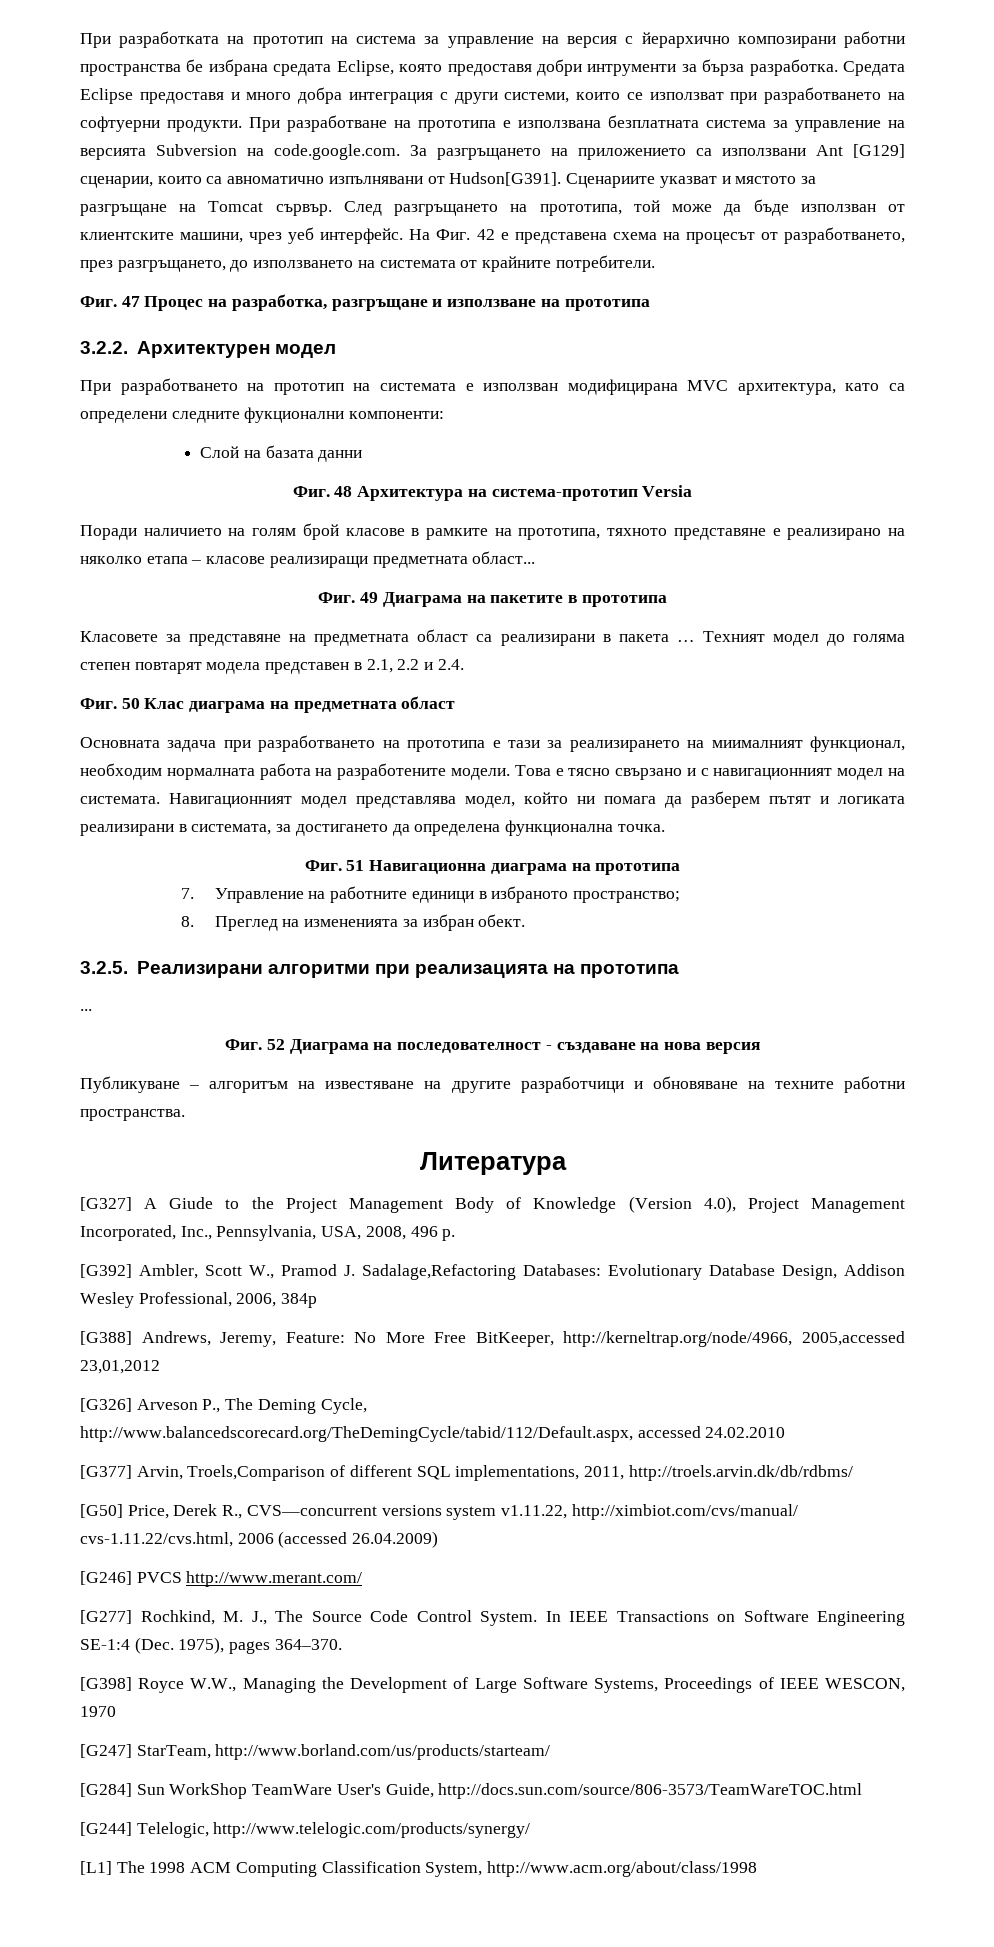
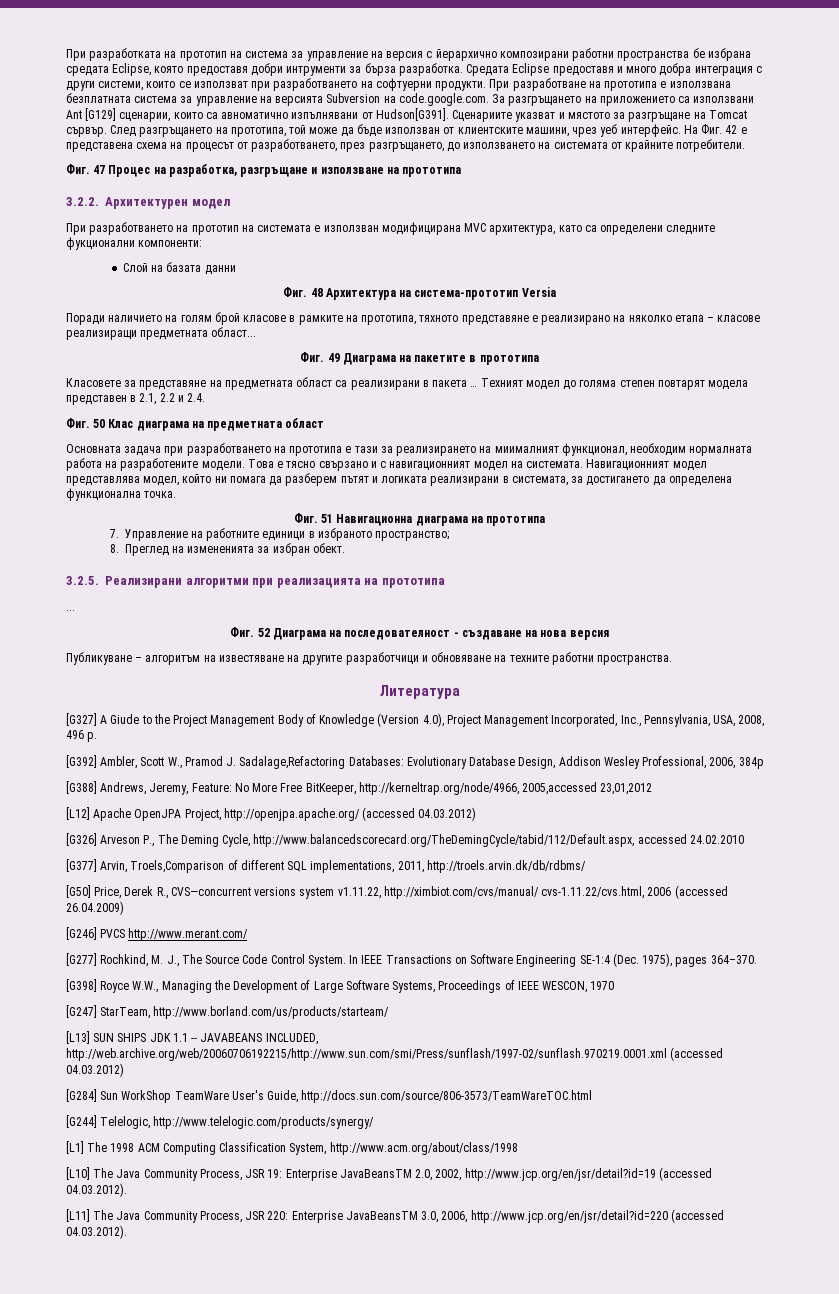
(160, 1367) none -> [66,807,477,821] // [L12] Apache OpenJPA Project, http://openjpa.apache.org/ (accessed 04.03.2012)
(551, 1752) none -> [66,1031,318,1045] [66,1047,724,1061] [66,1063,124,1077] // [L13] SUN SHIPS JDK 1.1 -- JAVABEANS INCLUDED, http://web.archive.org/web/20060706192215/http://www.sun.com/smi/Press/sunflash/1997-02/sunflash.970219.0001.xml (accessed 04.03.2012)
(758, 1869) none -> [66,1167,712,1181] [66,1183,127,1197] [66,1209,724,1223] [66,1225,127,1239] // [L10] The Java Community Process, JSR 19: Enterprise JavaBeansTM 2.0, 2002, http://www.jcp.org/en/jsr/detail?id=19 (accessed 04.03.2012). // [L11] The Java Community Process, JSR 220: Enterprise JavaBeansTM 3.0, 2006, http://www.jcp.org/en/jsr/detail?id=220 (accessed 04.03.2012).

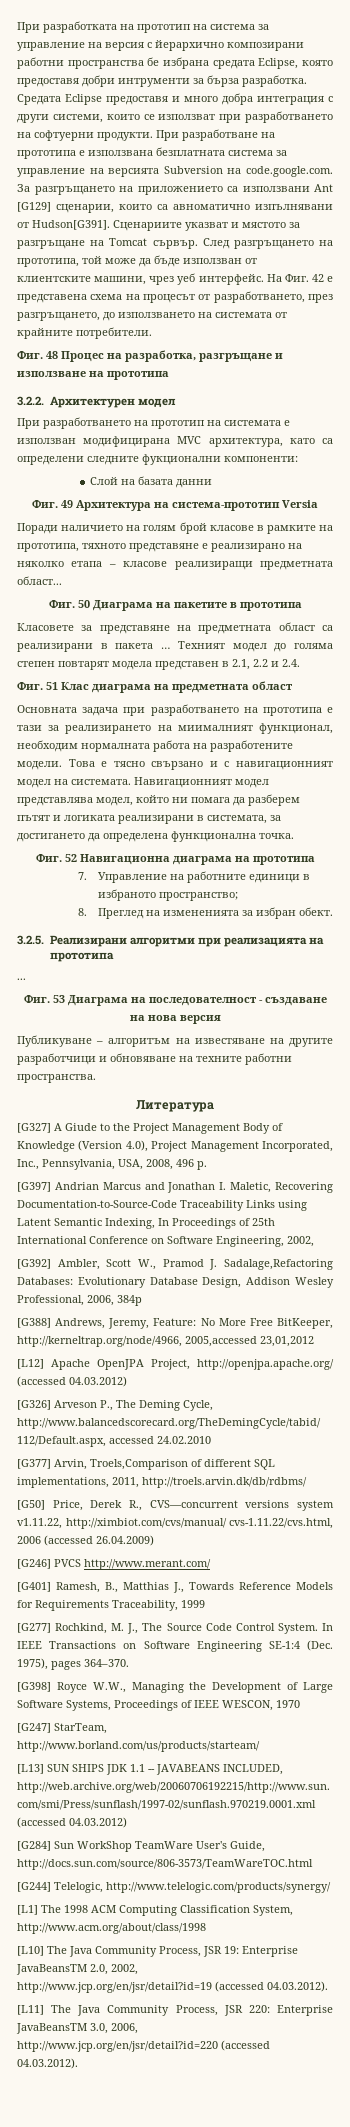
[93,165,106,174] 47 -> [46,351,58,359] 48
[310,288,323,297] 48 -> [61,500,73,508] 49
[327,353,340,362] 49 -> [77,600,90,608] 50
[93,419,106,428] 50 -> [46,682,58,690] 51
[321,514,334,523] 51 -> [64,854,77,862] 52
[257,628,270,637] 52 -> [52,995,65,1003] 53
(98, 737) none -> [17,1182,333,1193] [17,1200,307,1211] [17,1218,275,1229] [17,1236,314,1247] // [G397] Andrian Marcus and Jonathan I. Maletic, Recovering Documentation-to-Source-Code Traceability Links using Latent Semantic Indexing, In Proceedings of 25th International Conference on Software Engineering, 2002,
(249, 934) none -> [17,1582,333,1593] [17,1600,205,1611] // [G401] Ramesh, B., Matthias J., Towards Reference Models for Requirements Traceability, 1999

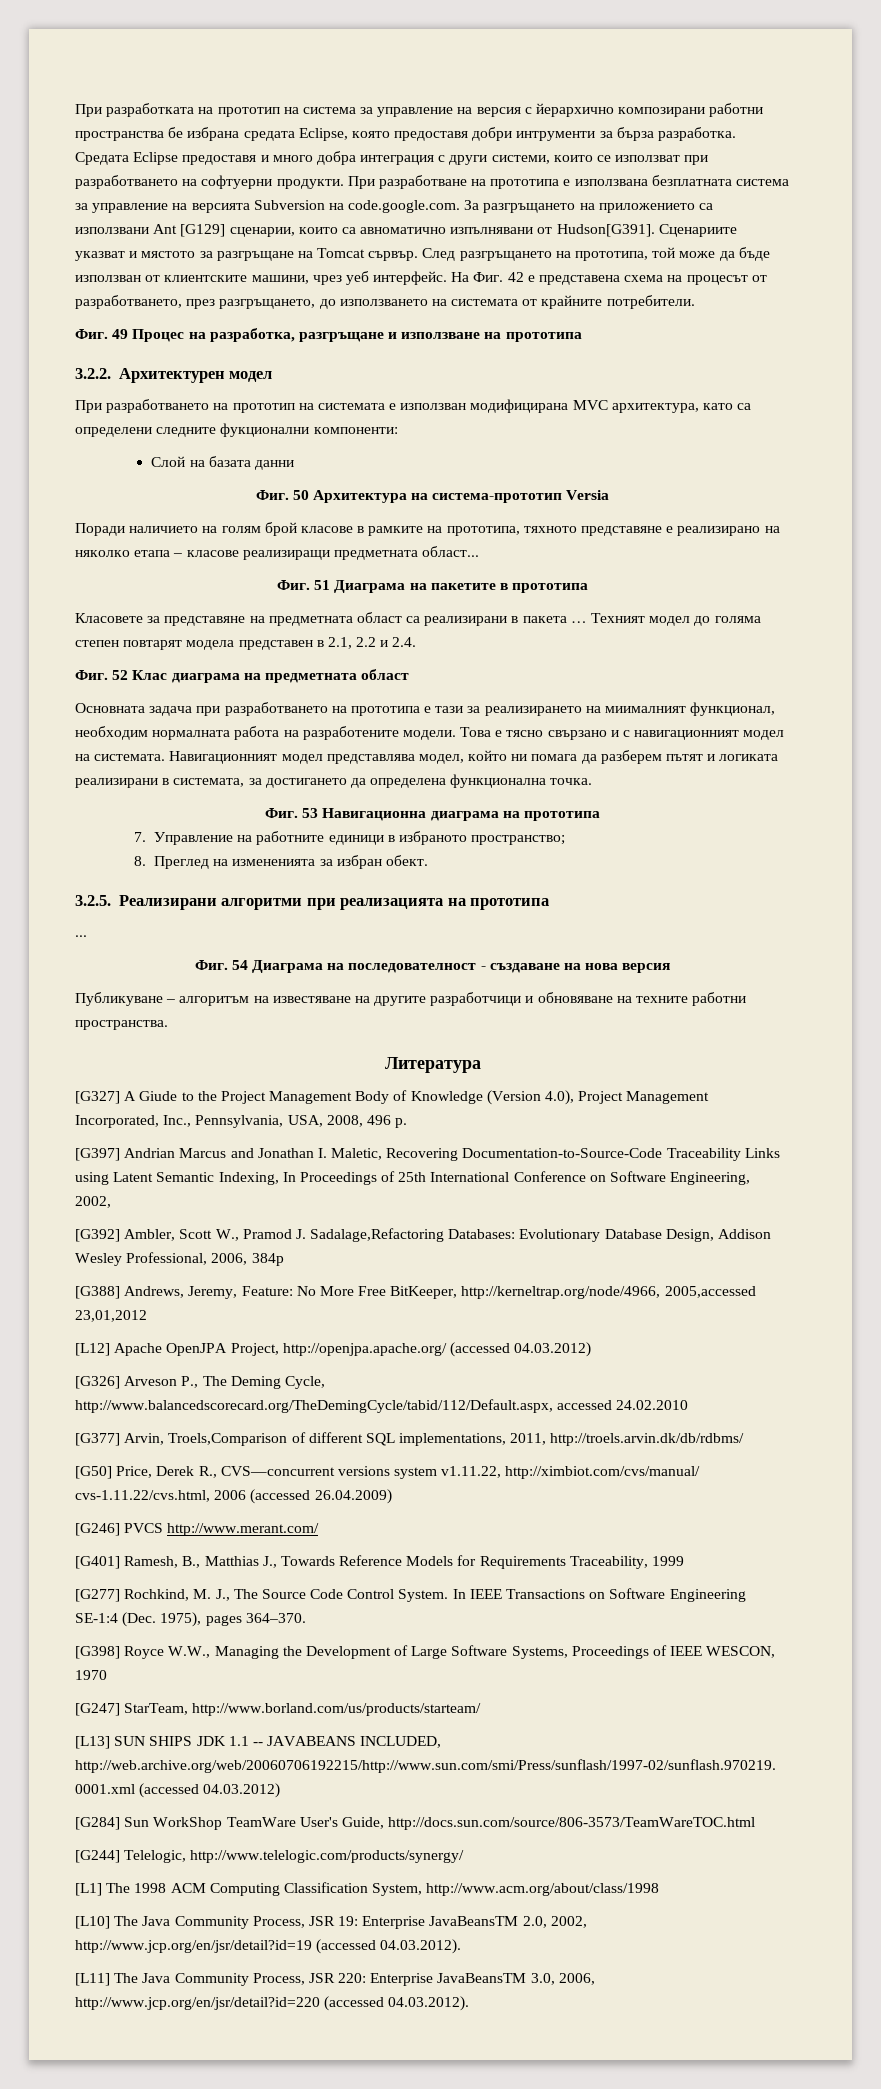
[46,351,58,359] 48 -> [112,329,129,339] 49
[61,500,73,508] 49 -> [292,490,309,500] 50
[77,600,90,608] 50 -> [314,580,331,590] 51
[46,682,58,690] 51 -> [112,670,129,680] 52
[64,854,77,862] 52 -> [302,808,319,818] 53
[52,995,65,1003] 53 -> [231,960,248,970] 54

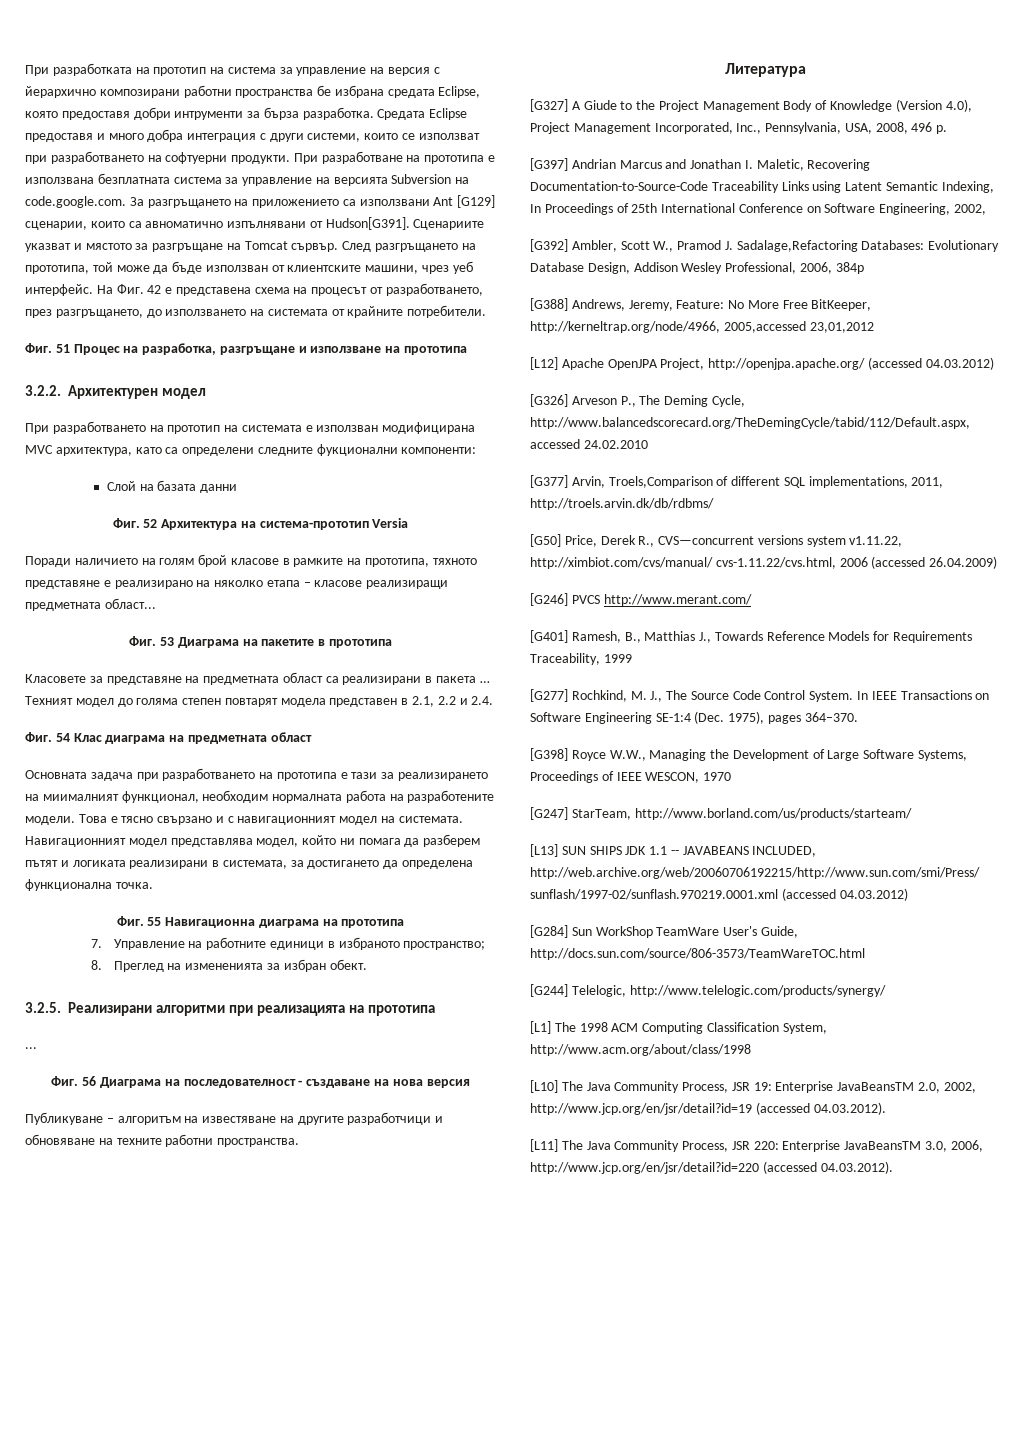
[112,329,129,339] 49 -> [55,344,70,353] 51
[292,490,309,500] 50 -> [143,519,158,528] 52
[314,580,331,590] 51 -> [159,637,174,646] 53
[112,670,129,680] 52 -> [55,733,70,742] 54
[302,808,319,818] 53 -> [147,917,162,926] 55
[231,960,248,970] 54 -> [82,1076,97,1086] 56

